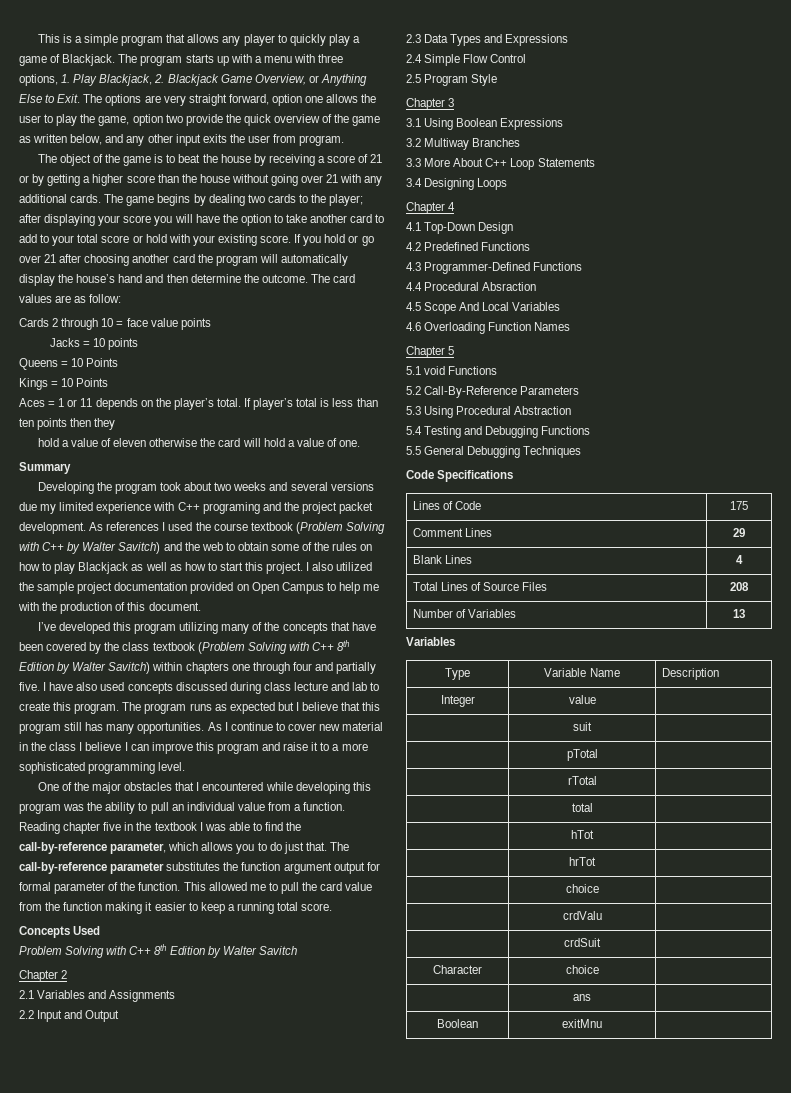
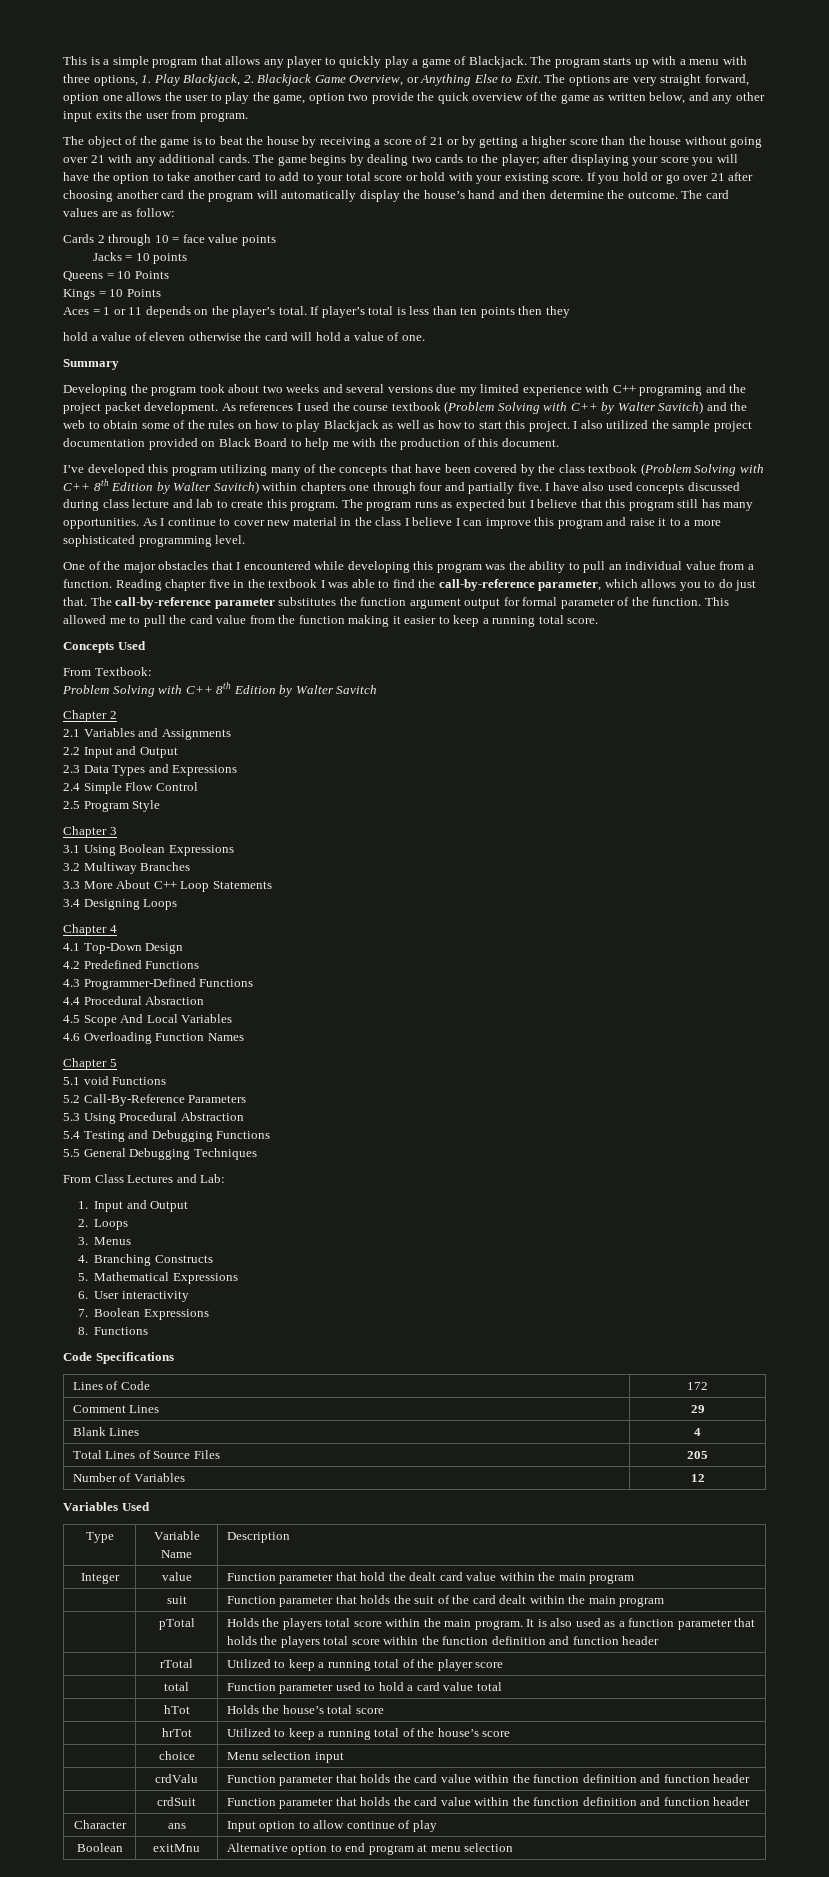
[251,582,324,594] Open Campus -> [218,438,288,447] Black Board
(101, 930) none -> [63,667,152,676] // From Textbook:
(582, 452) none -> [63,1174,226,1183] [77,1200,189,1212] [77,1219,129,1230] [77,1237,132,1245] [77,1254,213,1266] [77,1272,238,1284] [77,1291,189,1302] [77,1308,209,1320] [77,1327,149,1335] // From Class Lectures and Lab: // 1. Input and Output // 2. Loops // 3. Menus // 4. Branching Constructs // 5. Mathematical Expressions // 6. User interactivity // 7. Boolean Expressions // 8. Functions
[730,501,748,510] 175 -> [687,1382,708,1390] 172
[730,582,749,591] 208 -> [687,1451,708,1459] 205
[733,609,745,618] [406,637,455,646] 13 // Variables -> [690,1474,705,1482] [63,1502,150,1511] 12 // Variables Used
[573,722,592,731] [566,749,598,761] [567,776,597,785] [571,803,593,812] [571,830,594,839] [569,857,596,866] [565,884,599,893] [562,911,602,920] [564,938,601,947] // | suit | // | pTotal | // | rTotal | // | total | // | hTot | // | hrTot | // | choice | // | crdValu | // | crdSuit | -> [226,1572,635,1584] [166,1596,187,1604] [226,1595,665,1607] [158,1618,195,1630] [226,1618,756,1630] [226,1636,660,1648] [160,1659,193,1668] [226,1659,504,1671] [164,1682,189,1691] [226,1682,502,1694] [163,1705,190,1714] [226,1705,384,1714] [161,1728,192,1737] [226,1728,511,1740] [158,1751,195,1760] [226,1751,344,1763] [155,1774,198,1783] [226,1774,751,1786] [157,1797,196,1806] [226,1797,751,1809] Function parameter that hold the dealt card value within the main program // | suit | Function parameter that holds the suit of the card dealt within the main program // | pTotal | Holds the players total score within the main program. It is also used as a function parameter that holds the players total score within the function definition and function header // | rTotal | Utilized to keep a running total of the player score // | total | Function parameter used to hold a card value total // | hTot | Holds the house’s total score // | hrTot | Utilized to keep a running total of the house’s score // | choice | Menu selection input // | crdValu | Function parameter that holds the card value within the function definition and function header // | crdSuit | Function parameter that holds the card value within the function definition and function header
[565,965,599,974] | choice | // -> (127, 1824) none
[437,1019,478,1028] [562,1019,602,1028] // Boolean | exitMnu | -> [226,1820,437,1832] [76,1843,123,1852] [153,1844,200,1852] [226,1843,514,1855] Input option to allow continue of play // Boolean | exitMnu | Alternative option to end program at menu selection

